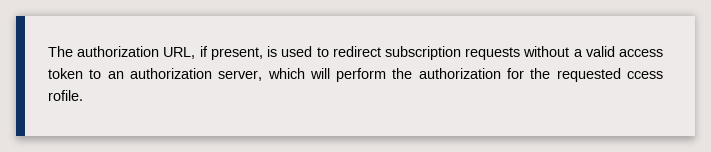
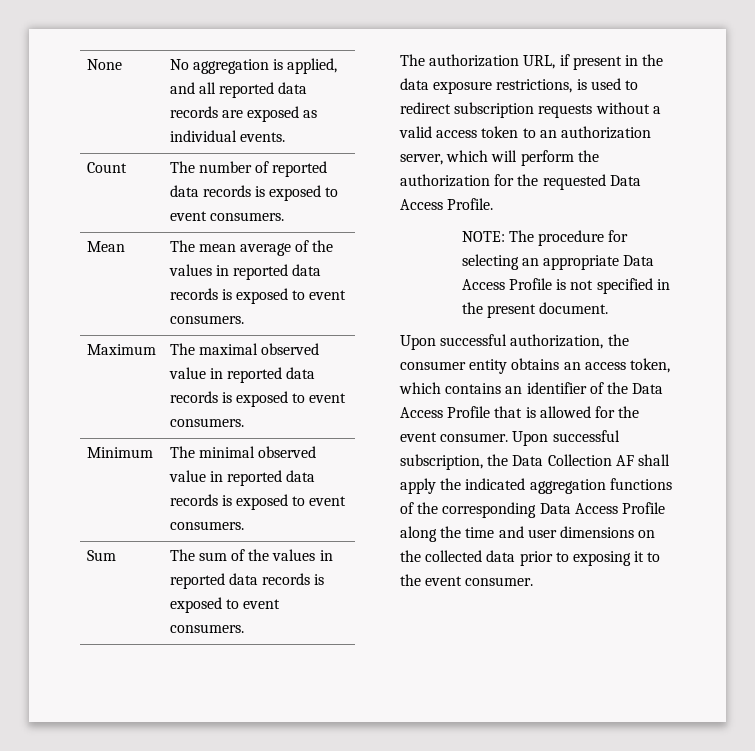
[48,46,263,60] The authorization URL, if present, -> [86,59,122,70] [169,58,338,74] [169,82,308,98] [169,106,318,122] [169,130,285,142] [86,162,127,173] [169,161,328,177] [169,185,339,201] [169,211,284,221] [86,241,125,252] [169,240,334,256] [168,264,322,280] [169,288,347,304] [169,315,244,324] [86,344,156,355] [169,343,320,355] [168,367,316,383] [169,391,347,407] [169,418,244,427] [86,447,153,458] [169,446,317,458] [168,470,316,486] [169,494,347,510] [169,521,244,530] [86,550,116,561] [169,549,333,561] [169,573,325,589] [169,597,281,613] [169,624,244,633] [400,54,664,70] [400,78,573,94] None | No aggregation is applied, and all reported data records are exposed as individual events. // Count | The number of reported data records is exposed to event consumers. // Mean | The mean average of the values in reported data records is exposed to event consumers. // Maximum | The maximal observed value in reported data records is exposed to event consumers. // Minimum | The minimal observed value in reported data records is exposed to event consumers. // Sum | The sum of the values in reported data records is exposed to event consumers. // The authorization URL, if present in the data exposure restrictions,
[627,71,664,79] [48,90,83,101] ccess rofile. -> [609,175,641,186] [400,198,494,210] [461,230,629,246] [461,254,655,270] [461,278,670,294] [461,302,609,318] [400,334,629,350] [400,358,670,374] [399,382,664,394] [400,406,640,418] [400,430,620,446] [400,454,670,470] [400,478,672,494] [400,502,665,518] [400,526,656,542] [400,550,661,566] [400,574,534,586] Data Access Profile. // NOTE: The procedure for selecting an appropriate Data Access Profile is not specified in the present document. // Upon successful authorization, the consumer entity obtains an access token, which contains an identifier of the Data Access Profile that is allowed for the event consumer. Upon successful subscription, the Data Collection AF shall apply the indicated aggregation functions of the corresponding Data Access Profile along the time and user dimensions on the collected data prior to exposing it to the event consumer.

